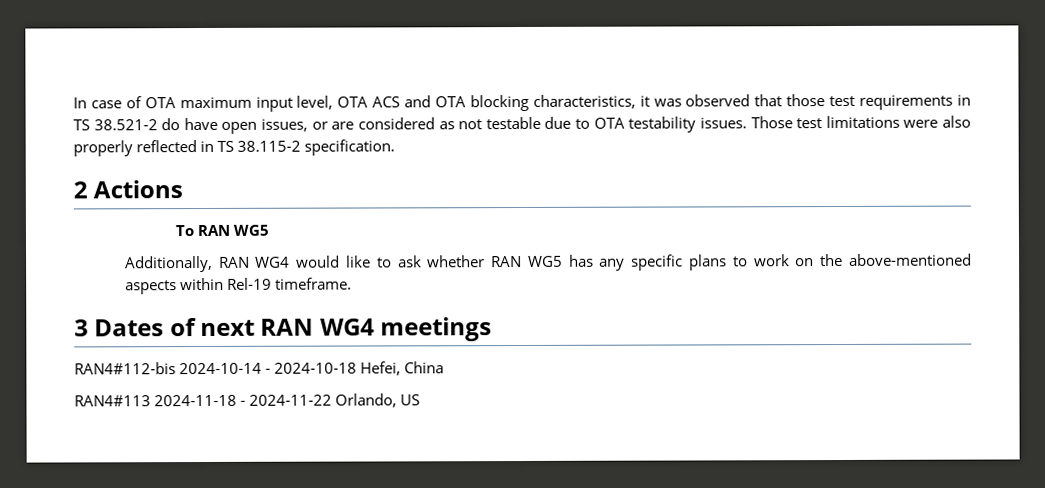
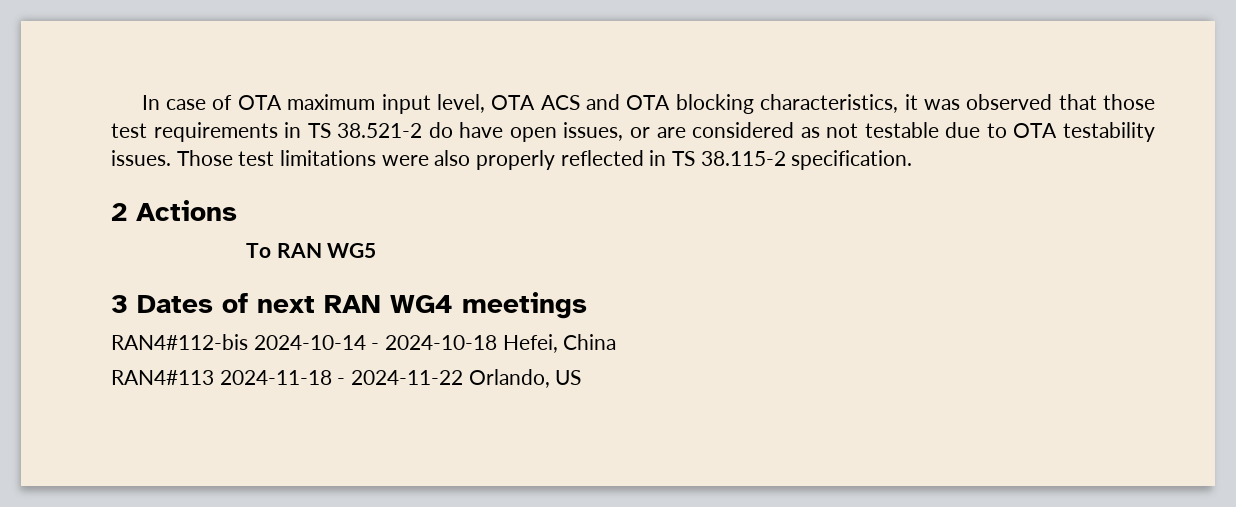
[124,253,973,273] [124,277,352,295] // Additionally, RAN WG4 would like to ask whether RAN WG5 has any specific plans to work on the above-mentioned aspects within Rel-19 timeframe. -> (377, 250) none

